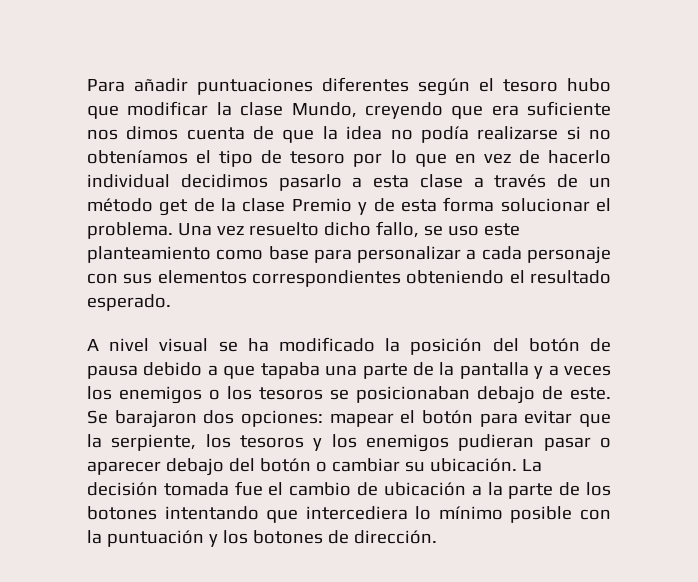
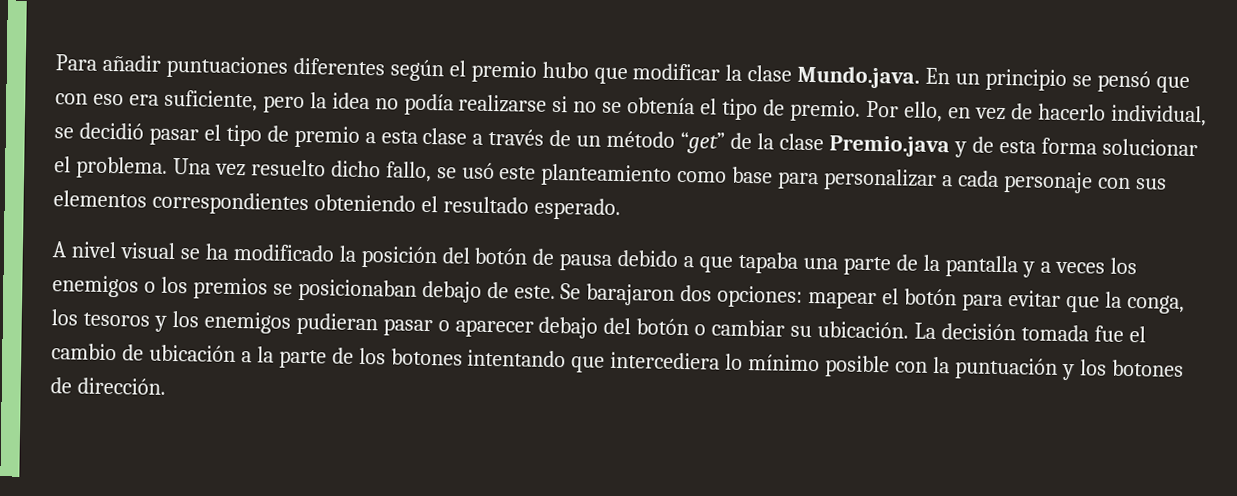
[503,79,558,92] tesoro -> [470,60,537,83] premio
[291,101,611,119] [87,126,315,143] Mundo, creyendo que era suficiente nos dimos cuenta de que -> [797,65,1190,93] [55,89,305,114] Mundo.java. En un principio se pensó que con eso era suficiente, pero
[87,150,611,167] [87,174,342,191] obteníamos el tipo de tesoro por lo que en vez de hacerlo individual decidimos pasarlo -> [602,97,1207,127] [54,122,360,148] se obtenía el tipo de premio. Por ello, en vez de hacerlo individual, se decidió pasar el tipo de premio
[159,199,189,216] get -> [680,131,726,154] “get”
[291,198,352,212] Premio -> [828,135,950,158] Premio.java
[447,225,479,236] uso -> [461,162,495,180] usó
[259,387,323,400] tesoros -> [192,277,268,300] premios
[111,434,197,451] serpiente, -> [1126,294,1185,314] conga,

